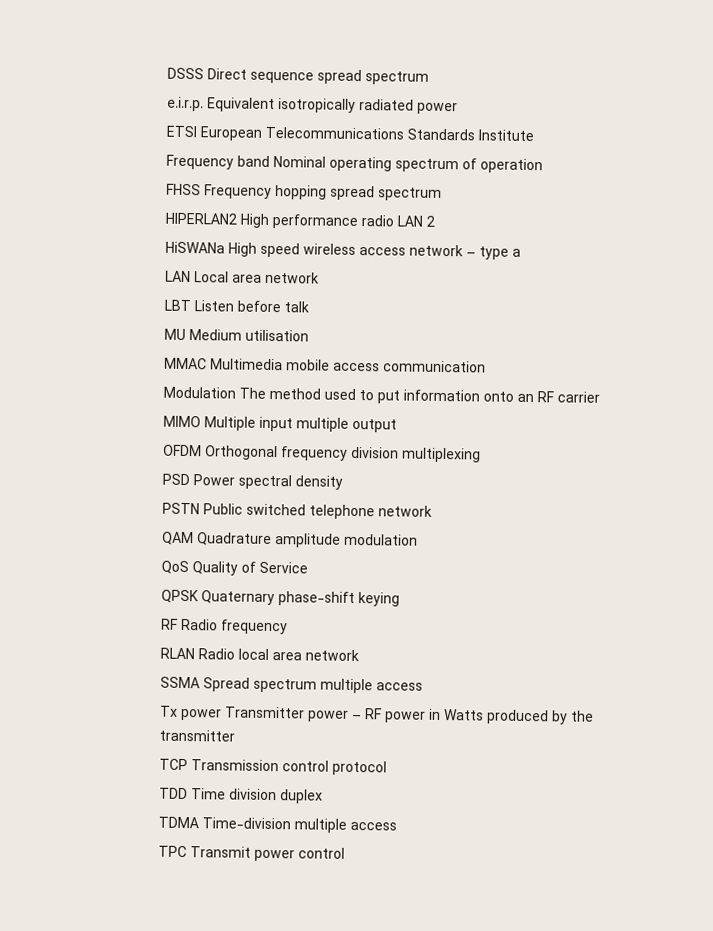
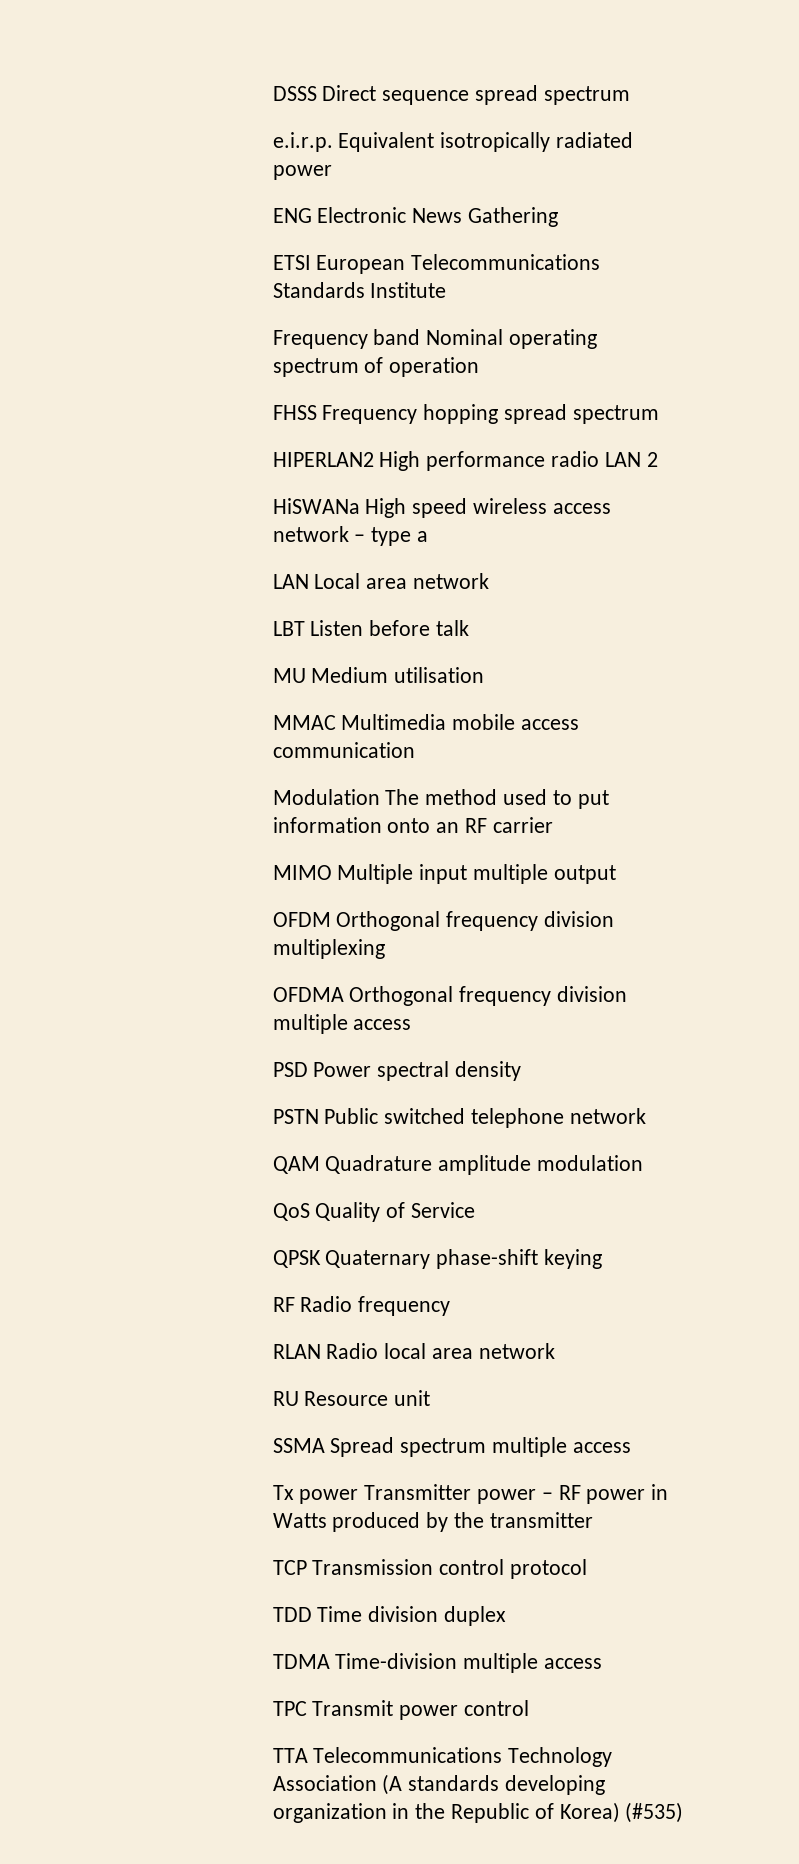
(458, 108) none -> [272,207,558,227] // ENG Electronic News Gathering
(481, 455) none -> [272,986,627,1006] [272,1014,412,1034] // OFDMA Orthogonal frequency division multiple access
(359, 655) none -> [272,1390,431,1406] // RU Resource unit
(345, 853) none -> [272,1747,613,1767] [272,1774,605,1795] [272,1802,684,1823] // TTA Telecommunications Technology Association (A standards developing organization in the Republic of Korea) (#535)

